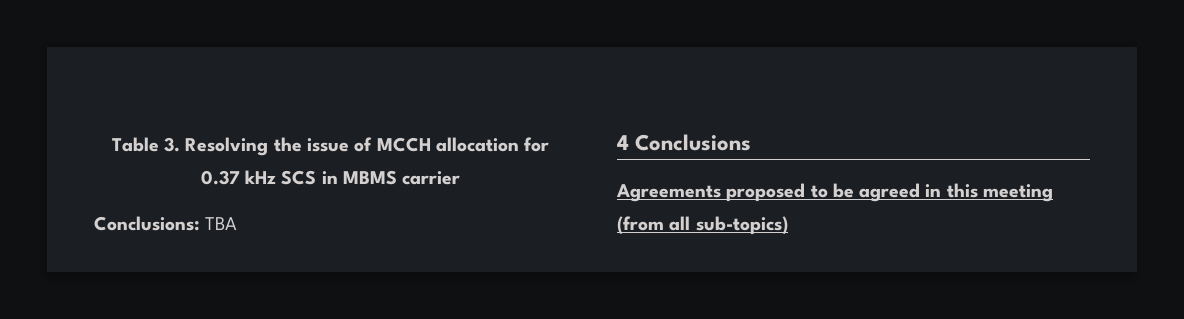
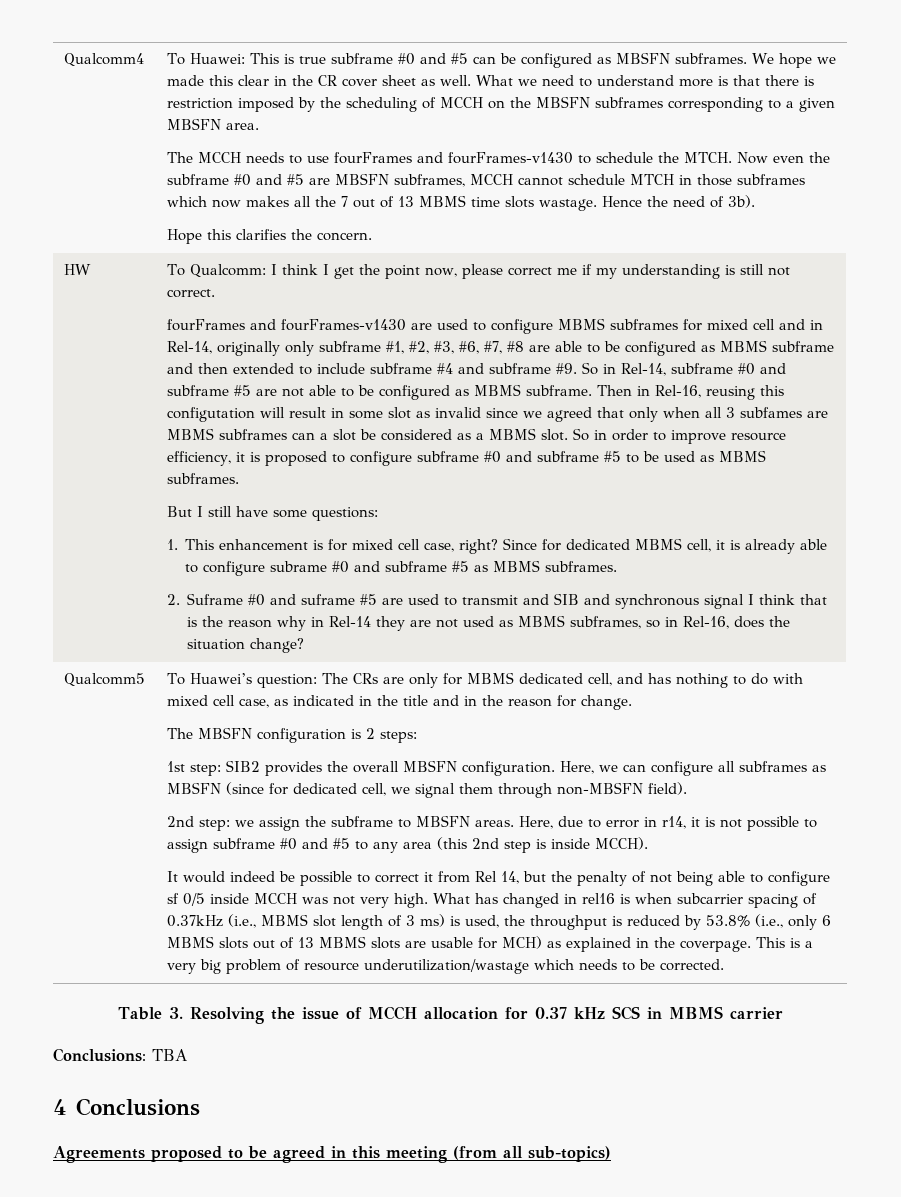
(111, 144) none -> [63,53,144,67] [166,52,836,68] [166,75,814,87] [166,96,835,112] [166,118,259,130] [166,152,830,164] [166,173,805,187] [166,195,755,211] [166,229,372,244] [63,264,91,275] [166,264,790,279] [166,289,215,298] [166,318,823,334] [166,340,834,356] [166,362,786,376] [166,384,784,400] [166,407,828,422] [166,428,786,444] [166,450,766,466] [166,473,239,484] [166,506,378,521] [166,538,828,554] [185,560,618,576] [166,593,828,609] [187,615,791,631] [187,638,305,653] [63,673,145,687] [166,672,803,688] [166,695,632,710] [166,727,417,743] [166,760,826,776] [166,782,687,798] [166,815,817,831] [166,837,648,853] [166,871,830,886] [166,893,817,908] [166,914,831,930] [166,936,813,952] [166,959,724,974] Qualcomm4 | To Huawei: This is true subframe #0 and #5 can be configured as MBSFN subframes. We hope we made this clear in the CR cover sheet as well. What we need to understand more is that there is restriction imposed by the scheduling of MCCH on the MBSFN subframes corresponding to a given MBSFN area. // The MCCH needs to use fourFrames and fourFrames-v1430 to schedule the MTCH. Now even the subframe #0 and #5 are MBSFN subframes, MCCH cannot schedule MTCH in those subframes which now makes all the 7 out of 13 MBMS time slots wastage. Hence the need of 3b). // Hope this clarifies the concern. // HW | To Qualcomm: I think I get the point now, please correct me if my understanding is still not correct. // fourFrames and fourFrames-v1430 are used to configure MBMS subframes for mixed cell and in Rel-14, originally only subframe #1, #2, #3, #6, #7, #8 are able to be configured as MBMS subframe and then extended to include subframe #4 and subframe #9. So in Rel-14, subframe #0 and subframe #5 are not able to be configured as MBMS subframe. Then in Rel-16, reusing this configutation will result in some slot as invalid since we agreed that only when all 3 subfames are MBMS subframes can a slot be considered as a MBMS slot. So in order to improve resource efficiency, it is proposed to configure subframe #0 and subframe #5 to be used as MBMS subframes. // But I still have some questions: // 1. This enhancement is for mixed cell case, right? Since for dedicated MBMS cell, it is already able to configure subrame #0 and subframe #5 as MBMS subframes. // 2. Suframe #0 and suframe #5 are used to transmit and SIB and synchronous signal I think that is the reason why in Rel-14 they are not used as MBMS subframes, so in Rel-16, does the situation change? // Qualcomm5 | To Huawei’s question: The CRs are only for MBMS dedicated cell, and has nothing to do with mixed cell case, as indicated in the title and in the reason for change. // The MBSFN configuration is 2 steps: // 1st step: SIB2 provides the overall MBSFN configuration. Here, we can configure all subframes as MBSFN (since for dedicated cell, we signal them through non-MBSFN field). // 2nd step: we assign the subframe to MBSFN areas. Here, due to error in r14, it is not possible to assign subframe #0 and #5 to any area (this 2nd step is inside MCCH). // It would indeed be possible to correct it from Rel 14, but the penalty of not being able to configure sf 0/5 inside MCCH was not very high. What has changed in rel16 is when subcarrier spacing of 0.37kHz (i.e., MBMS slot length of 3 ms) is used, the throughput is reduced by 53.8% (i.e., only 6 MBMS slots out of 13 MBMS slots are usable for MCH) as explained in the coverpage. This is a very big problem of resource underutilization/wastage which needs to be corrected. //

